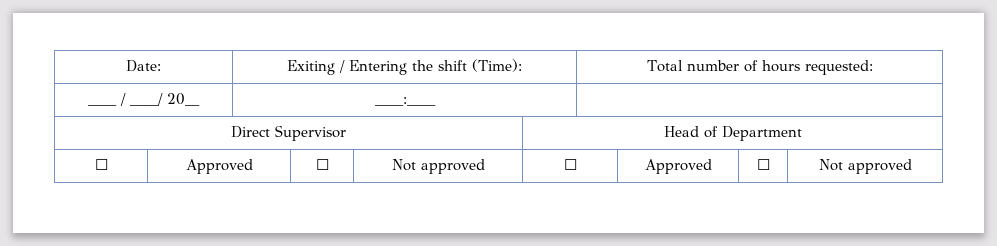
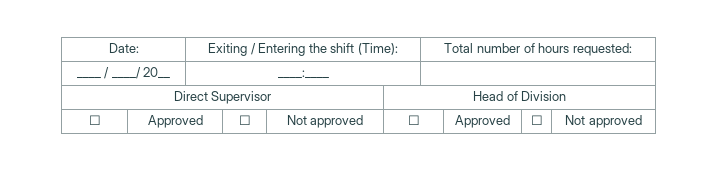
[721,126,802,141] Department -> [521,91,567,101] Division

